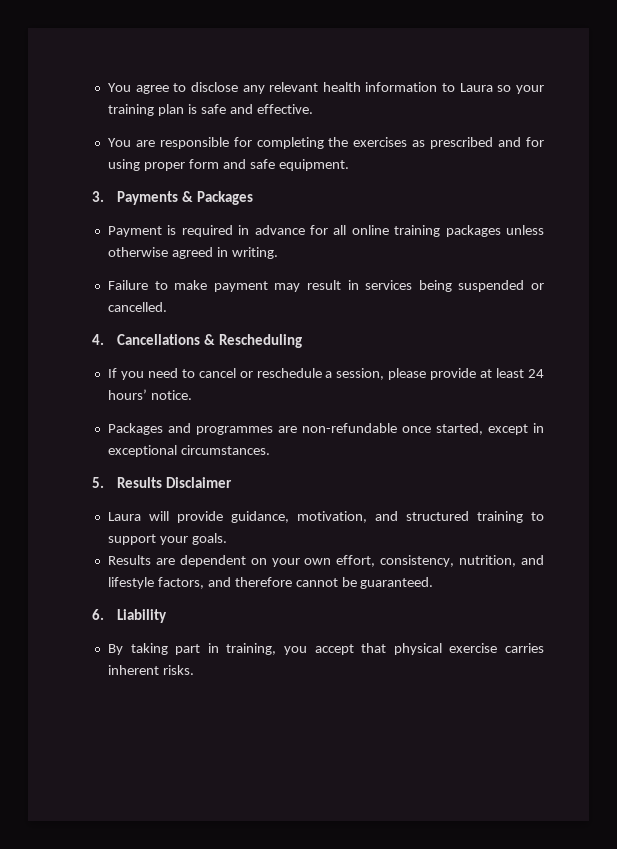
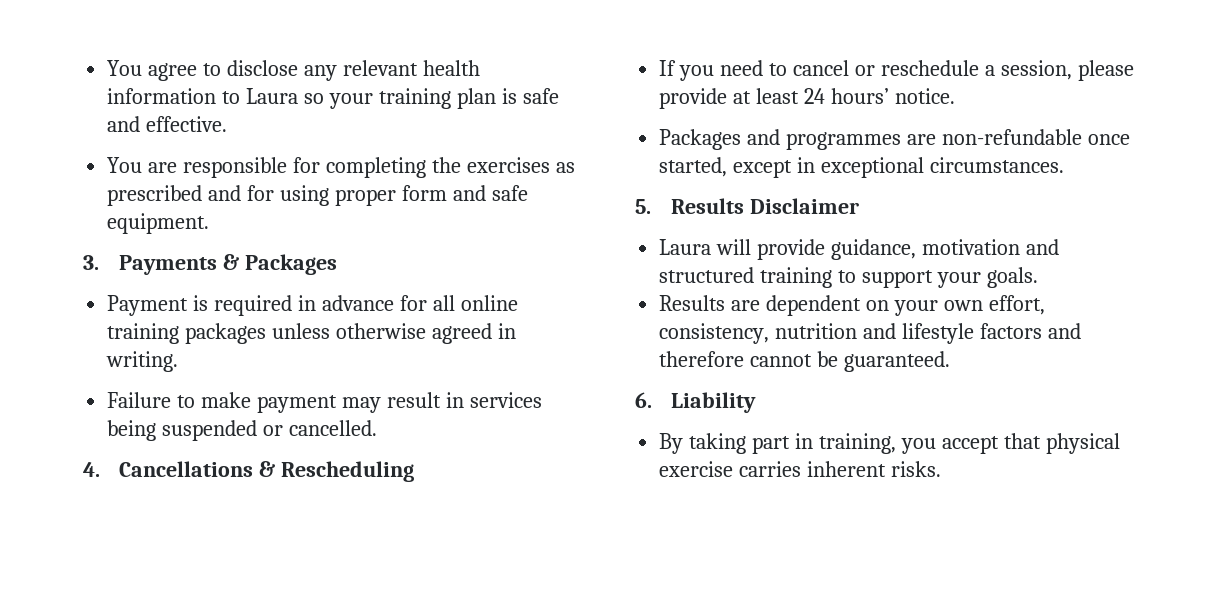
[296,511,367,523] motivation, -> [921,239,1020,255] motivation
[459,555,517,567] nutrition, -> [775,323,858,339] nutrition
[157,577,204,589] factors, -> [979,323,1042,339] factors

